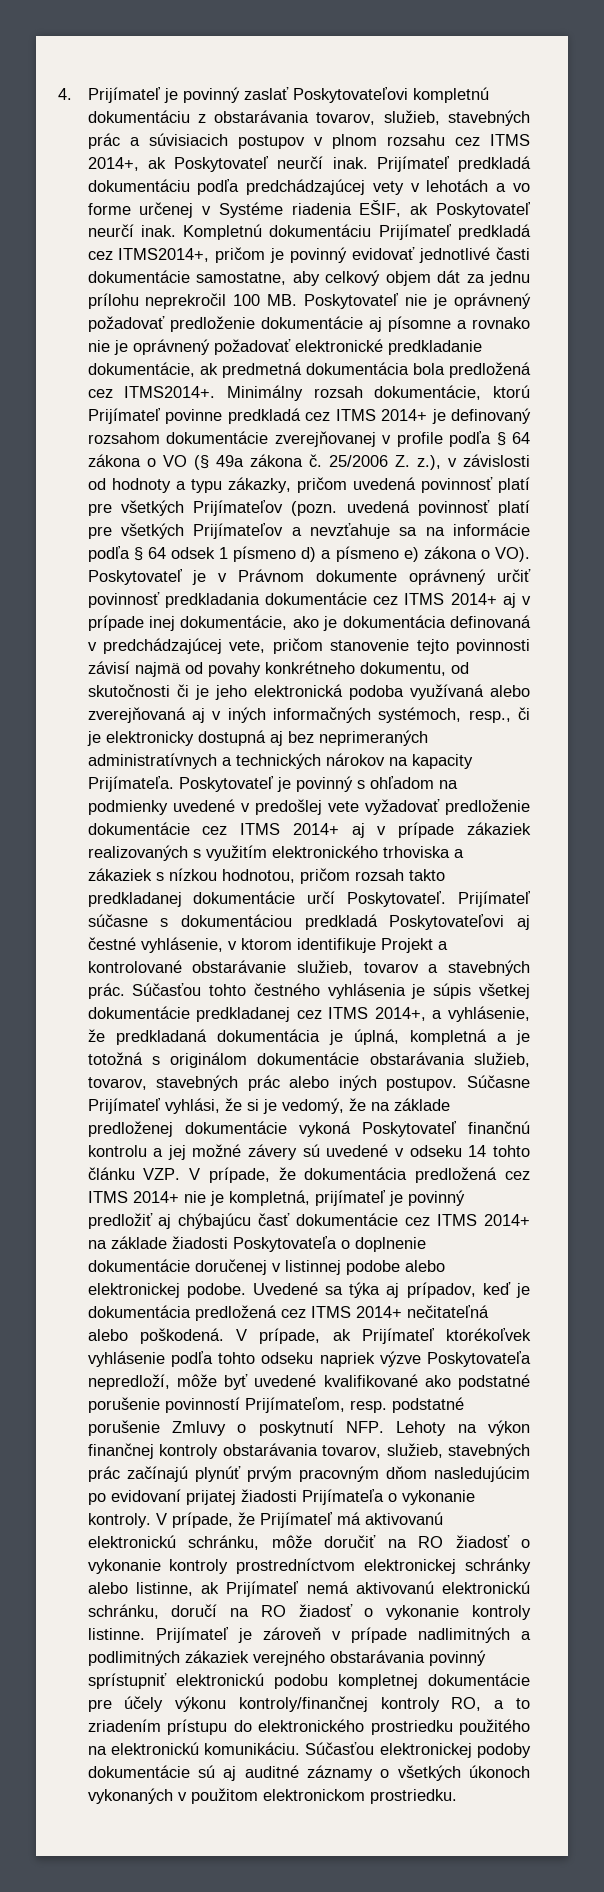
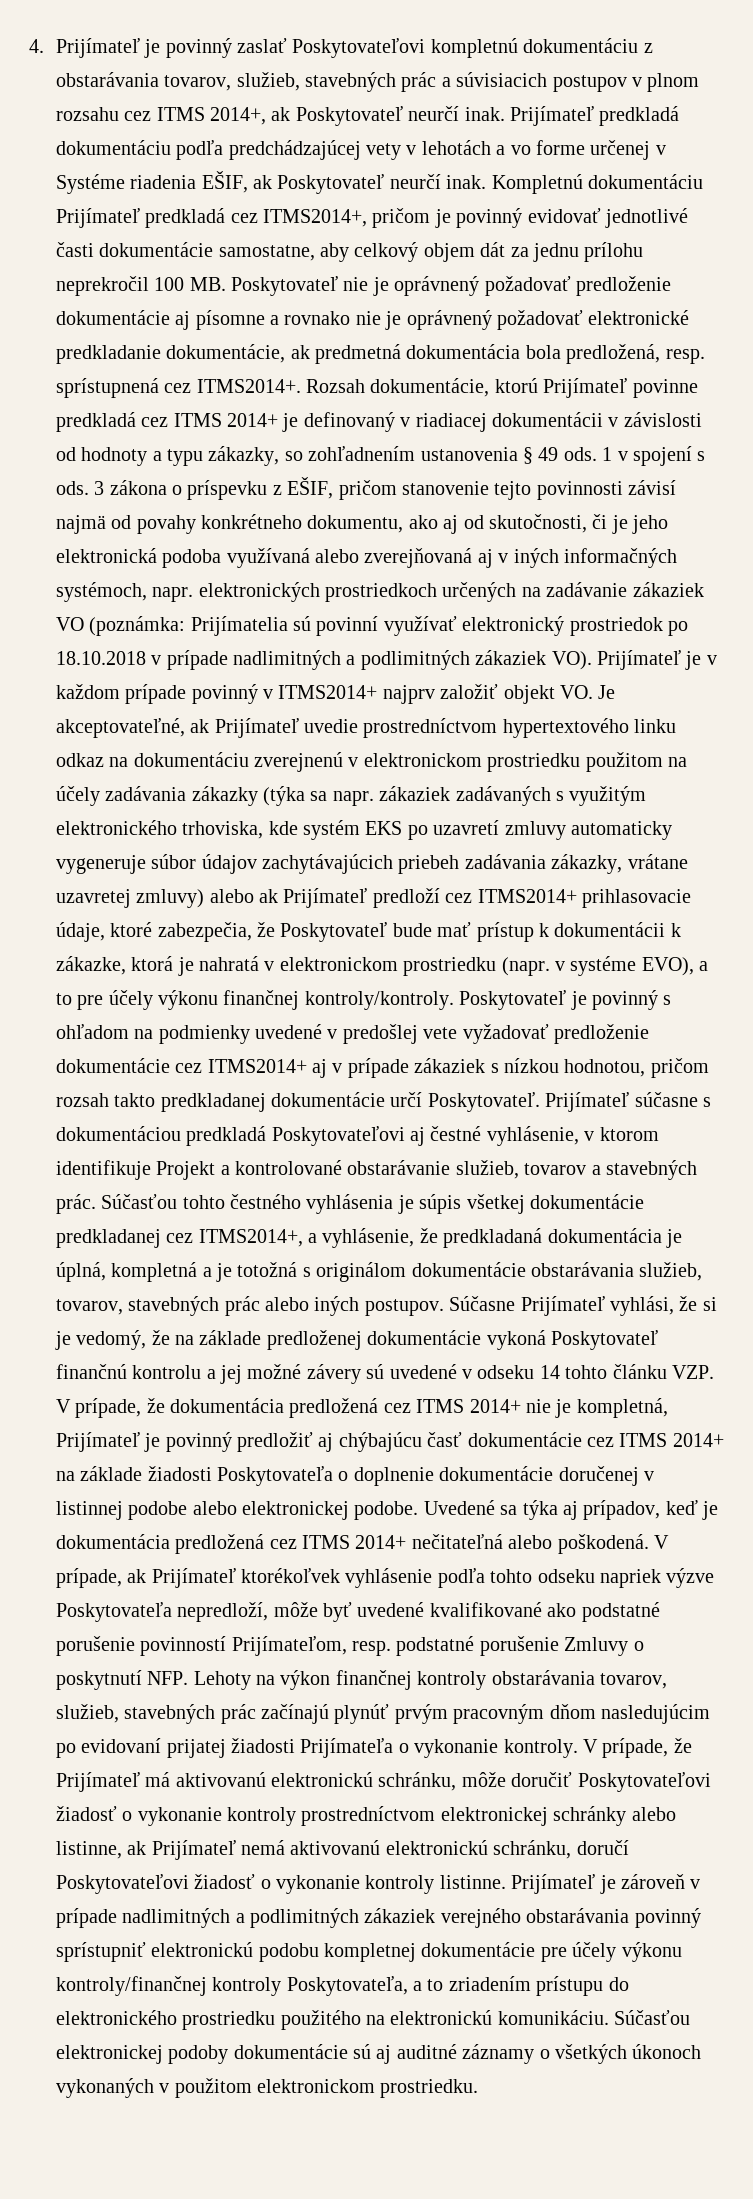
[448,362,531,378] [87,385,363,401] predložená cez ITMS2014+. Minimálny rozsah -> [566,344,705,364] [55,378,366,398] predložená, resp. sprístupnená cez ITMS2014+. Rozsah
[87,431,531,447] [87,454,441,470] rozsahom dokumentácie zverejňovanej v profile podľa § 64 zákona o VO (§ 49a zákona č. 25/2006 Z. z.), -> [400,412,604,432] v riadiacej dokumentácii
[296,477,530,493] [87,500,530,516] [87,523,530,539] [87,546,530,562] [87,569,531,585] [87,592,531,608] [87,615,531,631] [87,638,266,654] pričom uvedená povinnosť platí pre všetkých Prijímateľov (pozn. uvedená povinnosť platí pre všetkých Prijímateľov a nevzťahuje sa na informácie podľa § 64 odsek 1 písmeno d) a písmeno e) zákona o VO). Poskytovateľ je v Právnom dokumente oprávnený určiť povinnosť predkladania dokumentácie cez ITMS 2014+ aj v prípade inej dokumentácie, ako je dokumentácia definovaná v predchádzajúcej vete, -> [284,446,706,466] [55,477,334,500] so zohľadnením ustanovenia § 49 ods. 1 v spojení s ods. 3 zákona o príspevku z EŠIF,
[450,662,469,674] [87,684,170,697] od skutočnosti -> [408,514,588,534] ako aj od skutočnosti,
[468,707,530,723] [86,730,428,746] [87,753,473,769] [87,776,174,792] resp., či je elektronicky dostupná aj bez neprimeraných administratívnych a technických nárokov na kapacity Prijímateľa. -> [152,582,704,602] [55,616,689,636] [55,650,717,670] [55,684,616,704] [55,718,677,738] [55,752,688,772] [55,786,647,806] [55,820,673,840] [55,854,688,874] [55,888,692,908] [55,922,681,942] [55,956,709,976] [55,990,454,1010] napr. elektronických prostriedkoch určených na zadávanie zákaziek VO (poznámka: Prijímatelia sú povinní využívať elektronický prostriedok po 18.10.2018 v prípade nadlimitných a podlimitných zákaziek VO). Prijímateľ je v každom prípade povinný v ITMS2014+ najprv založiť objekt VO. Je akceptovateľné, ak Prijímateľ uvedie prostredníctvom hypertextového linku odkaz na dokumentáciu zverejnenú v elektronickom prostriedku použitom na účely zadávania zákazky (týka sa napr. zákaziek zadávaných s využitým elektronického trhoviska, kde systém EKS po uzavretí zmluvy automaticky vygeneruje súbor údajov zachytávajúcich priebeh zadávania zákazky, vrátane uzavretej zmluvy) alebo ak Prijímateľ predloží cez ITMS2014+ prihlasovacie údaje, ktoré zabezpečia, že Poskytovateľ bude mať prístup k dokumentácii k zákazke, ktorá je nahratá v elektronickom prostriedku (napr. v systéme EVO), a to pre účely výkonu finančnej kontroly/kontroly.
[240,823,339,835] ITMS 2014+ -> [207,1059,307,1073] ITMS2014+
[87,845,464,861] [87,868,152,881] realizovaných s využitím elektronického trhoviska a zákaziek -> (486, 1065) none
[328,1007,426,1021] ITMS 2014+, -> [198,1229,303,1247] ITMS2014+,
[314,1190,385,1206] prijímateľ -> [55,1432,140,1452] Prijímateľ
[387,1536,444,1548] na RO -> [577,1772,711,1792] Poskytovateľovi
[230,1605,286,1617] na RO -> [55,1874,189,1894] Poskytovateľovi
[451,1697,482,1711] RO, -> [286,1976,408,1996] Poskytovateľa,

